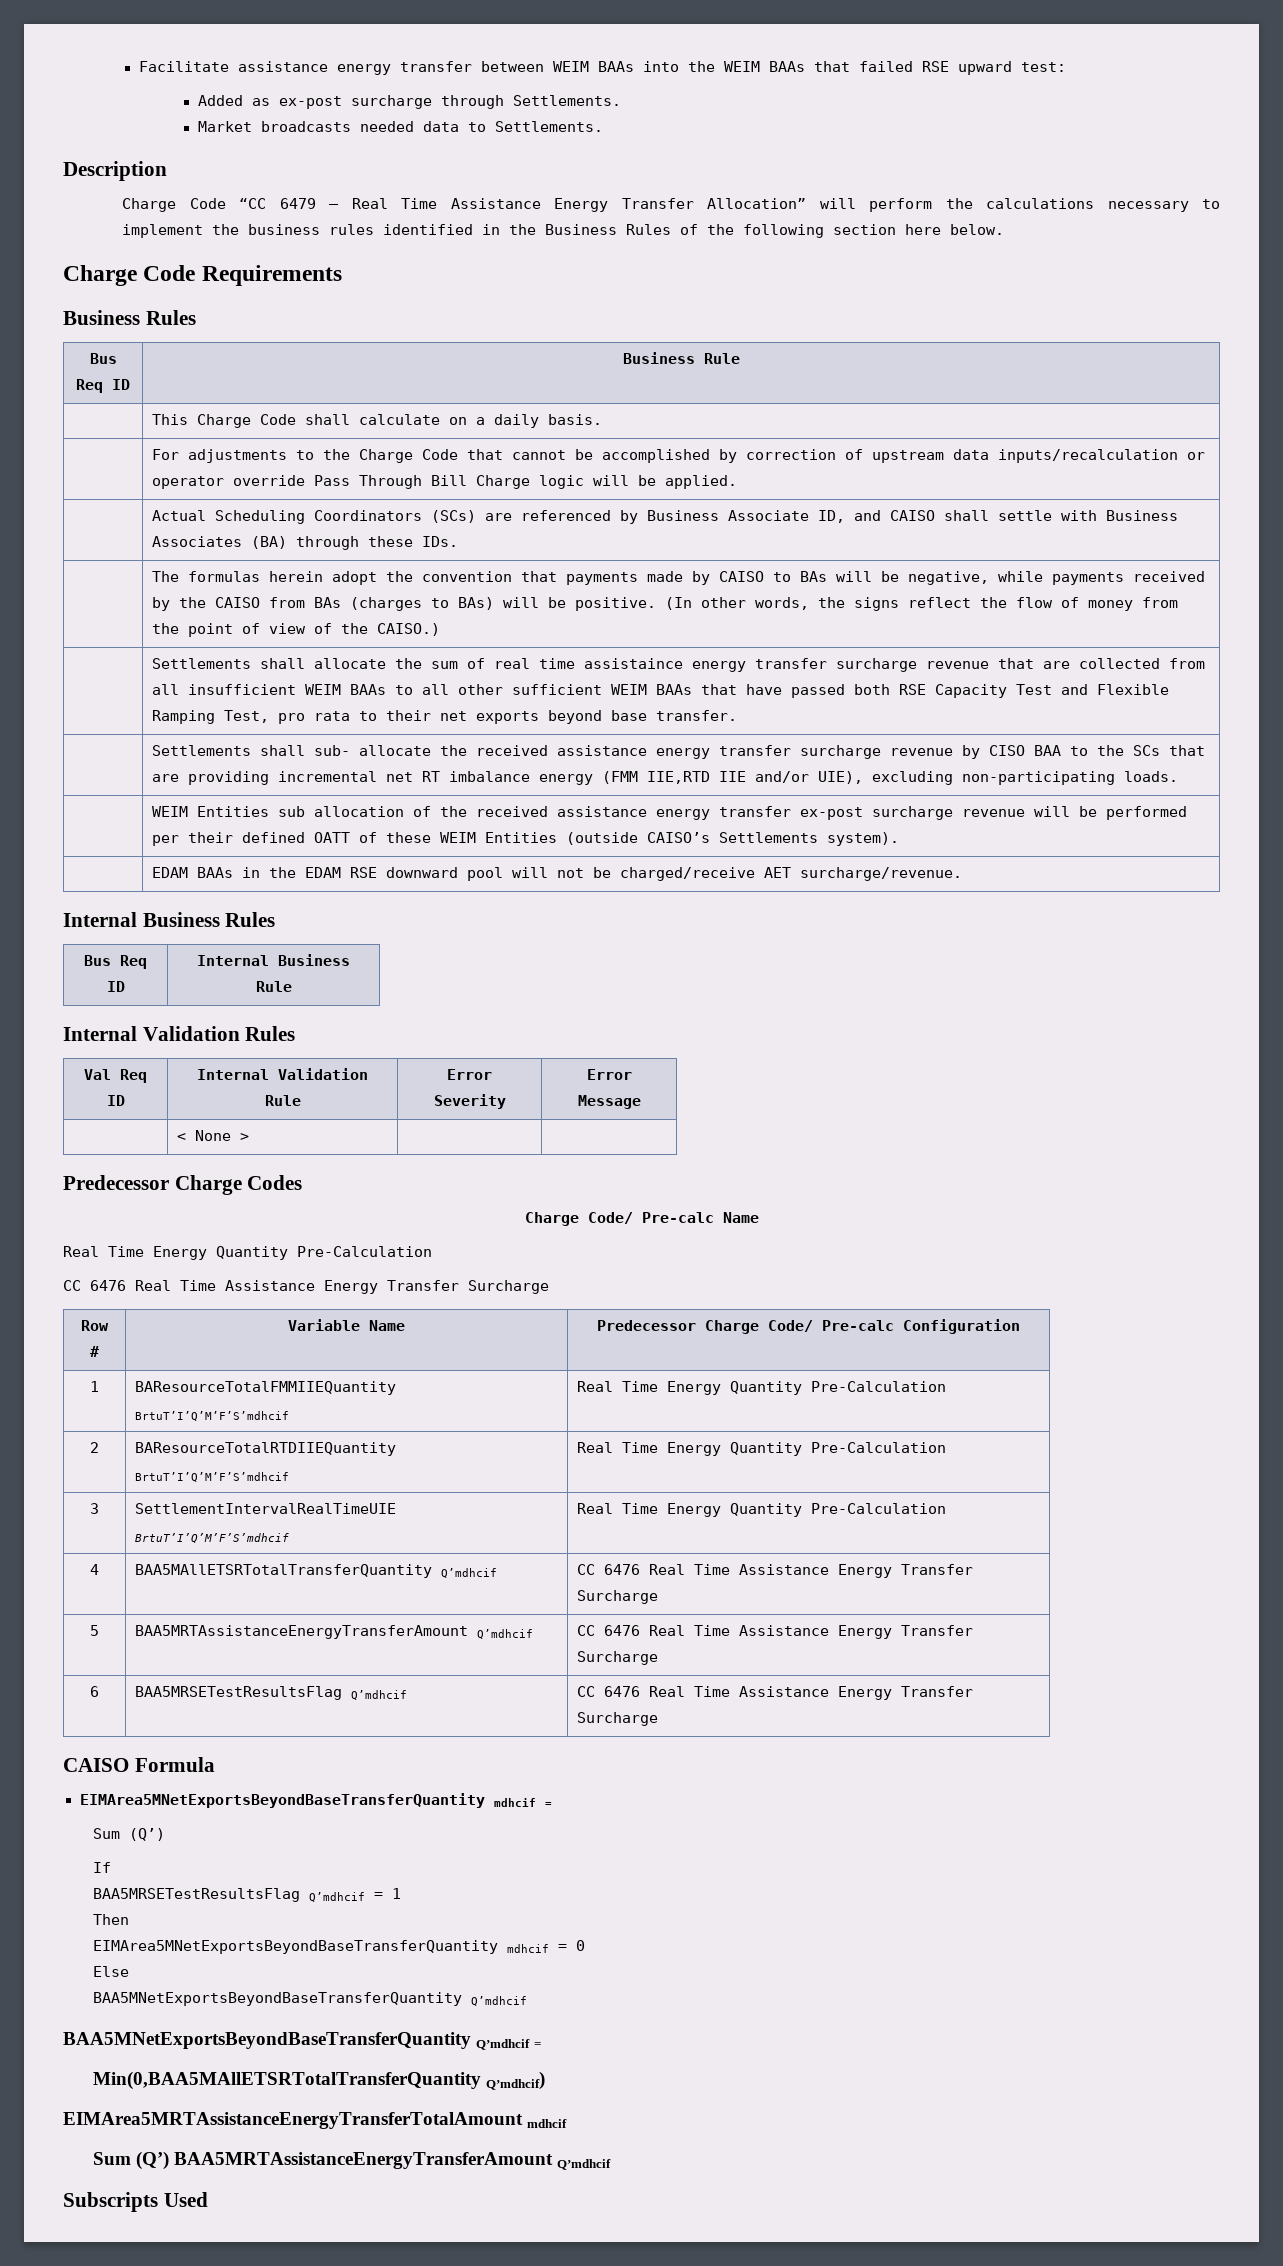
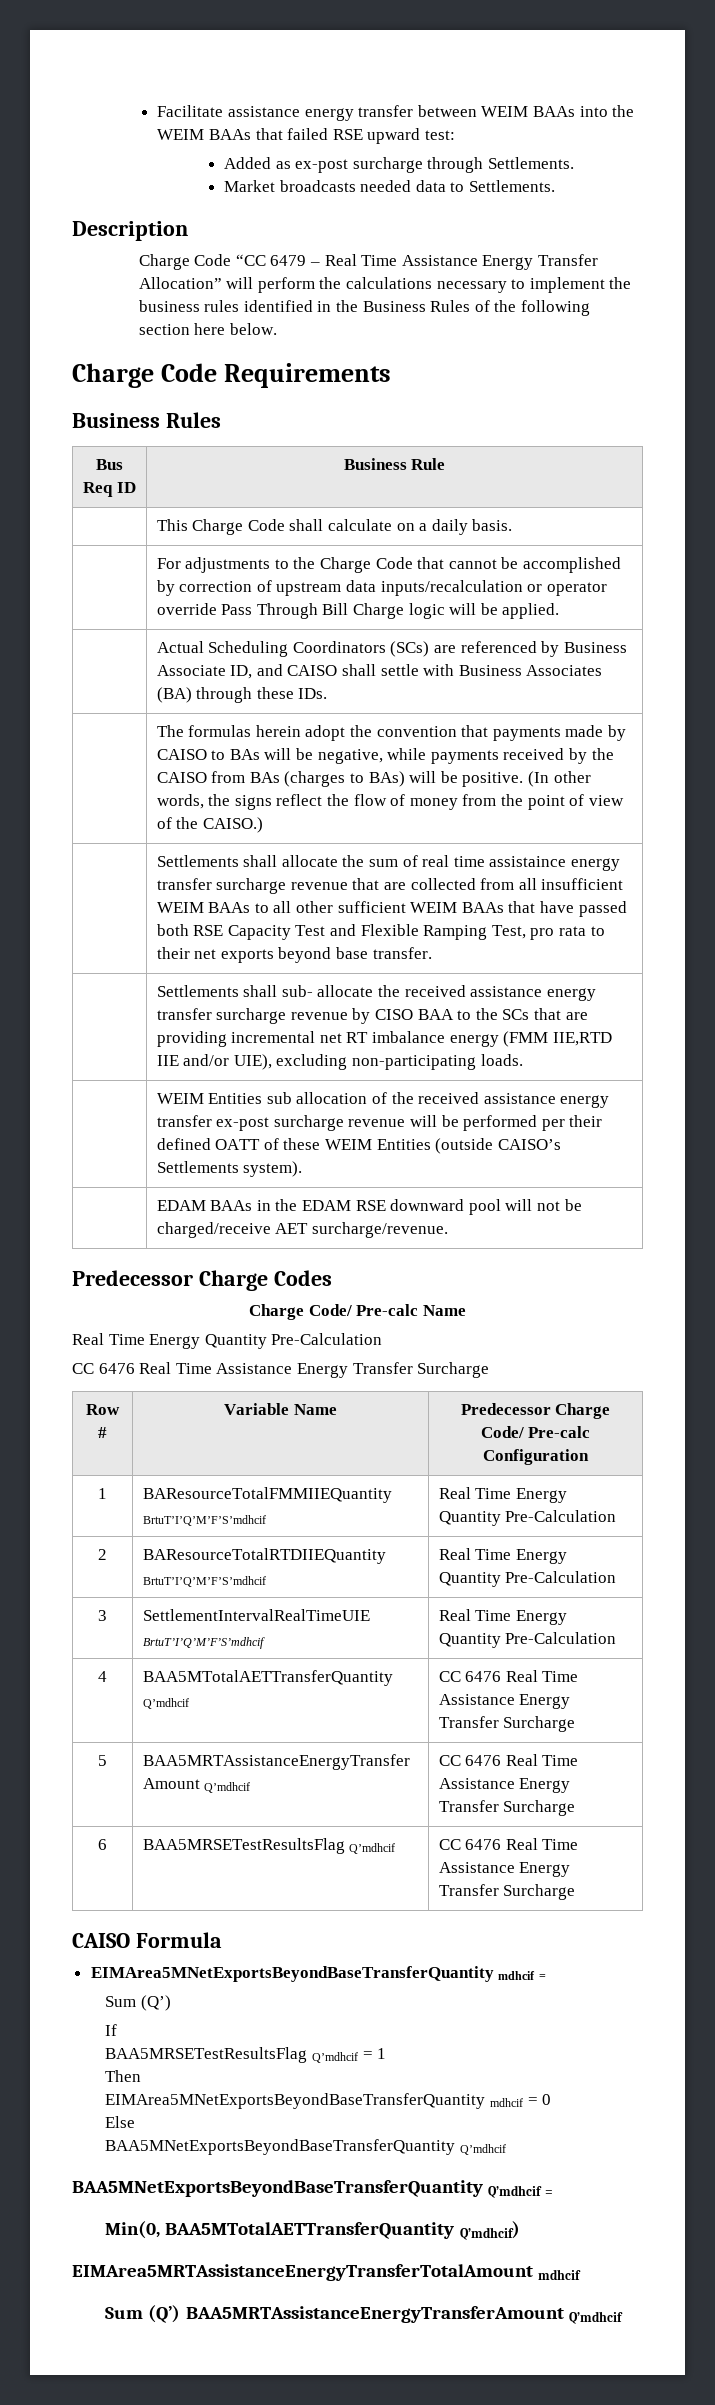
[63,912,276,927] [84,955,147,969] [106,981,125,992] [197,954,350,966] [255,981,292,992] [63,1026,296,1041] [84,1069,147,1083] [106,1095,125,1106] [197,1068,368,1080] [264,1095,301,1106] [447,1069,492,1080] [433,1094,506,1109] [586,1069,632,1080] [577,1095,641,1109] [177,1130,250,1141] // Internal Business Rules // Bus Req ID | Internal Business Rule // Internal Validation Rules // Val Req ID | Internal Validation Rule | Error Severity | Error Message // | < None > | | -> (448, 1230) none
[135,1564,433,1578] BAA5MAllETSRTotalTransferQuantity -> [142,1670,393,1686] BAA5MTotalAETTransferQuantity
[92,2071,481,2090] Min(0,BAA5MAllETSRTotalTransferQuantity -> [105,2221,455,2239] Min(0, BAA5MTotalAETTransferQuantity
[63,2192,208,2212] // Subscripts Used -> (623, 2317) none

